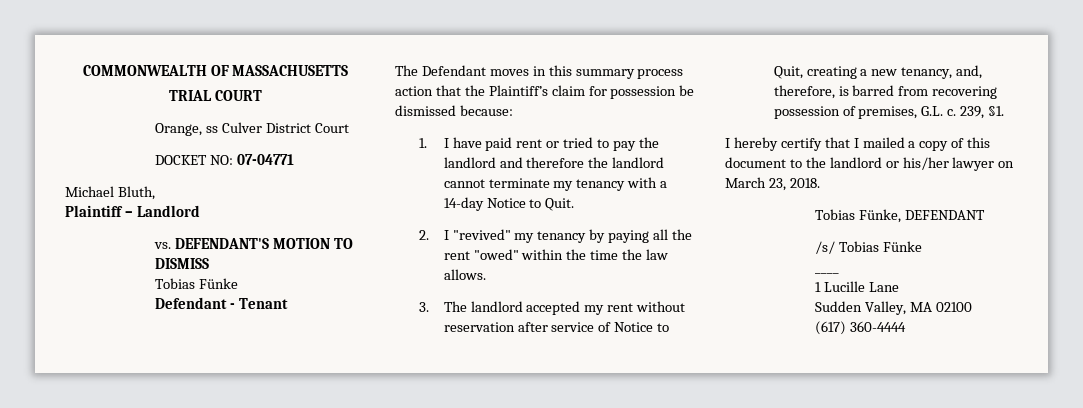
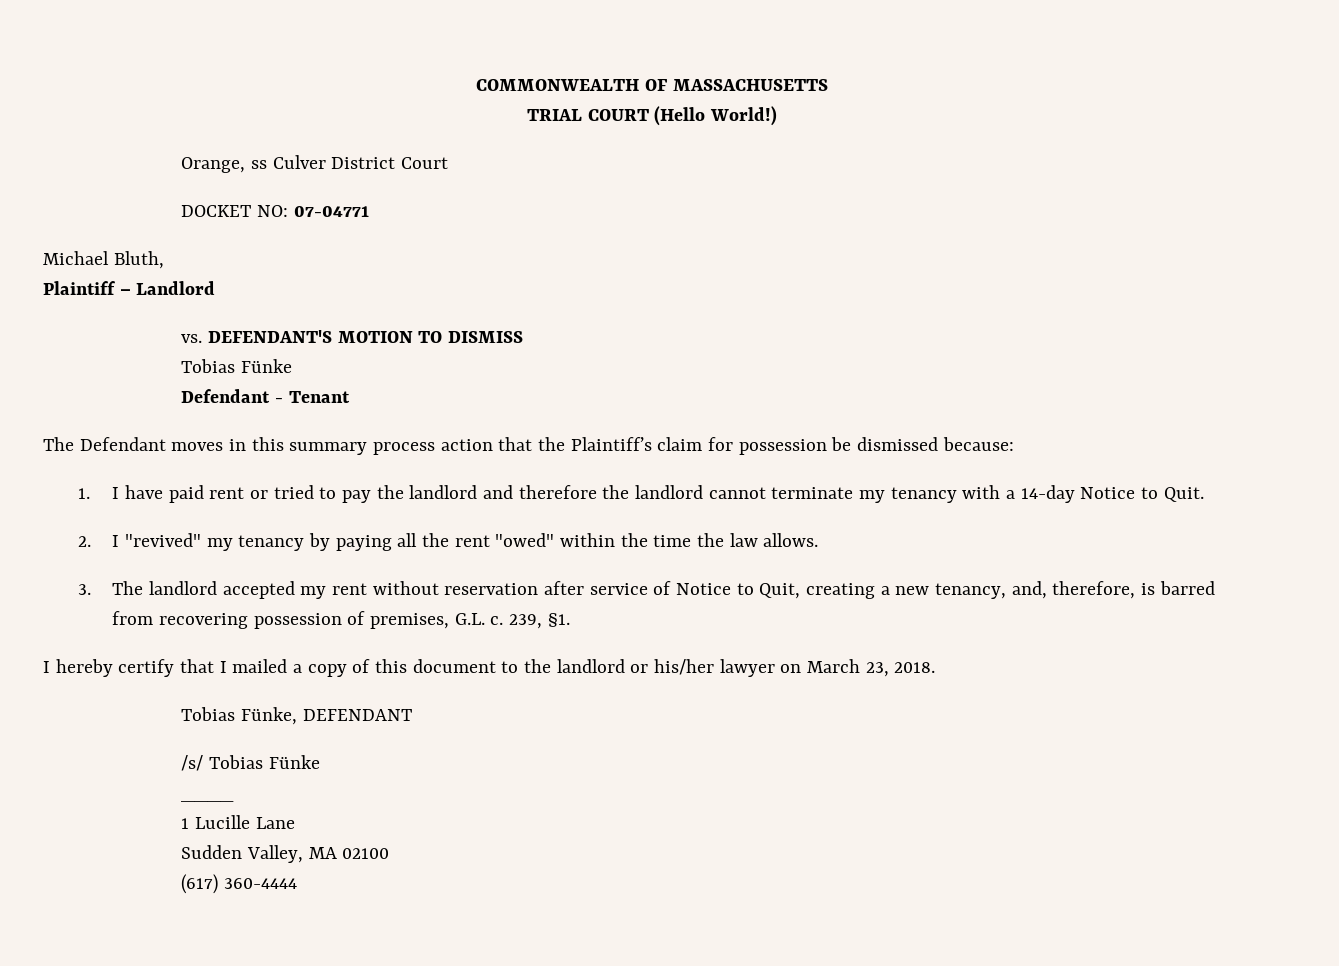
(262, 95) none -> [654,106,778,126] (Hello World!)

